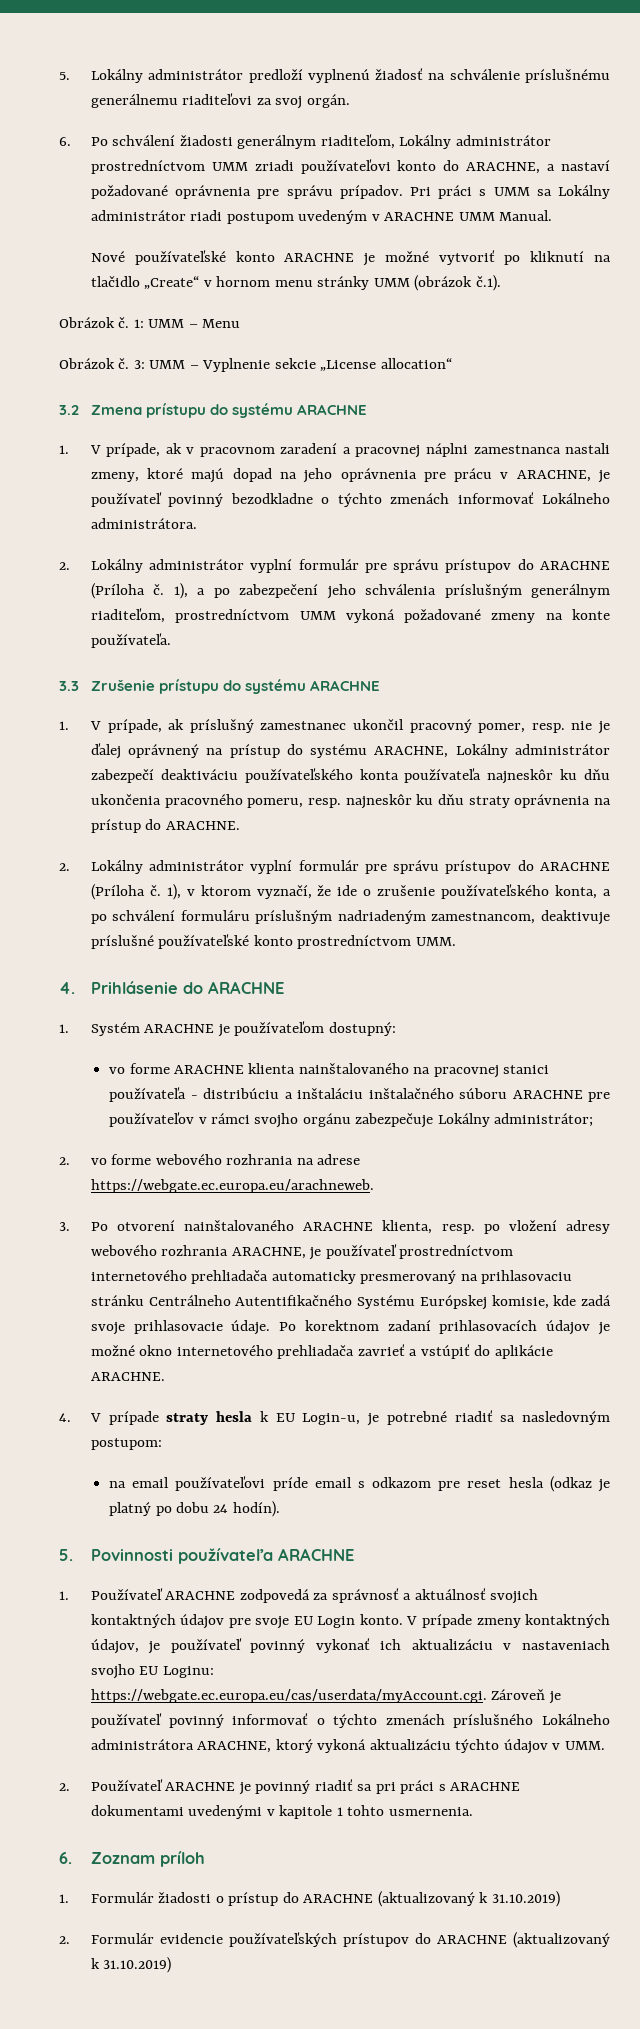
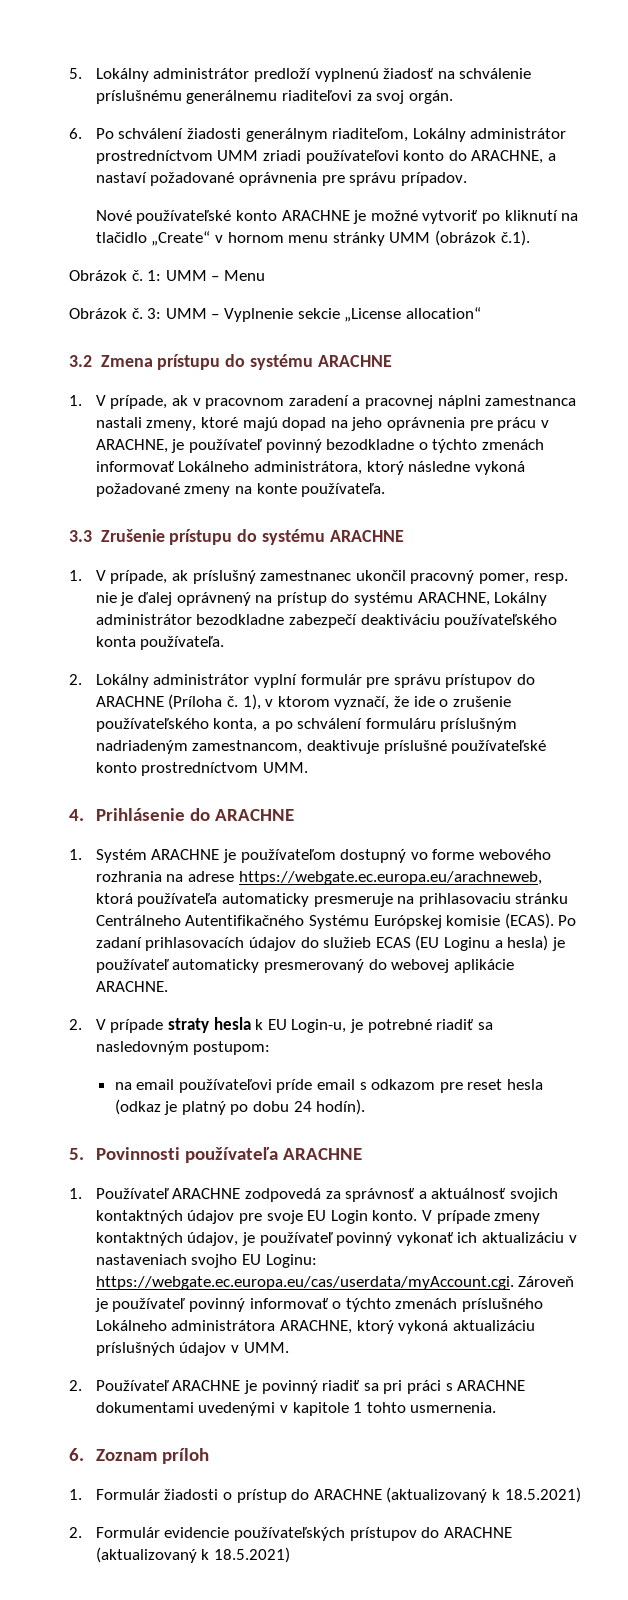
[409,185,610,199] [90,210,553,224] Pri práci s UMM sa Lokálny administrátor riadi postupom uvedeným v ARACHNE UMM Manual. -> (467, 179) none
[90,518,197,529] [59,559,610,573] [90,583,610,599] [90,608,336,623] administrátora. // 2. Lokálny administrátor vyplní formulár pre správu prístupov do ARACHNE (Príloha č. 1), a po zabezpečení jeho schválenia príslušným generálnym riaditeľom, prostredníctvom UMM -> [254,461,471,475] administrátora, ktorý následne
(610, 749) none -> [196,614,285,625] bezodkladne
[404,768,610,784] [90,794,612,809] [90,819,240,833] používateľa najneskôr ku dňu ukončenia pracovného pomeru, resp. najneskôr ku dňu straty oprávnenia na prístup do ARACHNE. -> [140,636,225,650] používateľa.
[328,1022,396,1036] [109,1063,550,1078] [109,1087,610,1102] [109,1112,594,1128] [59,1157,70,1165] dostupný: // vo forme ARACHNE klienta nainštalovaného na pracovnej stanici používateľa - distribúciu a inštaláciu inštalačného súboru ARACHNE pre používateľov v rámci svojho orgánu zabezpečuje Lokálny administrátor; // 2. -> [340,849,407,863] dostupný
[90,1179,374,1193] [59,1220,610,1234] [90,1244,514,1260] [90,1270,457,1284] https://webgate.ec.europa.eu/arachneweb. // 3. Po otvorení nainštalovaného ARACHNE klienta, resp. po vložení adresy webového rozhrania ARACHNE, je používateľ prostredníctvom internetového prehliadača automaticky presmerovaný -> [238,871,542,885] [95,893,393,907] https://webgate.ec.europa.eu/arachneweb, ktorá používateľa automaticky presmeruje
[491,1295,611,1309] [90,1320,610,1335] [90,1344,491,1359] komisie, kde zadá svoje prihlasovacie údaje. Po korektnom zadaní prihlasovacích údajov je možné okno internetového prehliadača zavrieť a vstúpiť do -> [446,913,577,929] [95,935,565,951] [95,959,450,973] komisie (ECAS). Po zadaní prihlasovacích údajov do služieb ECAS (EU Loginu a hesla) je používateľ automaticky presmerovaný do webovej
[59,1413,71,1422] 4. -> [69,1019,82,1030] 2.
[455,1739,500,1753] týchto -> [95,1342,175,1356] príslušných
[491,1891,560,1907] 31.10.2019) -> [504,1487,581,1503] 18.5.2021)
[103,1957,172,1973] 31.10.2019) -> [214,1547,291,1563] 18.5.2021)

